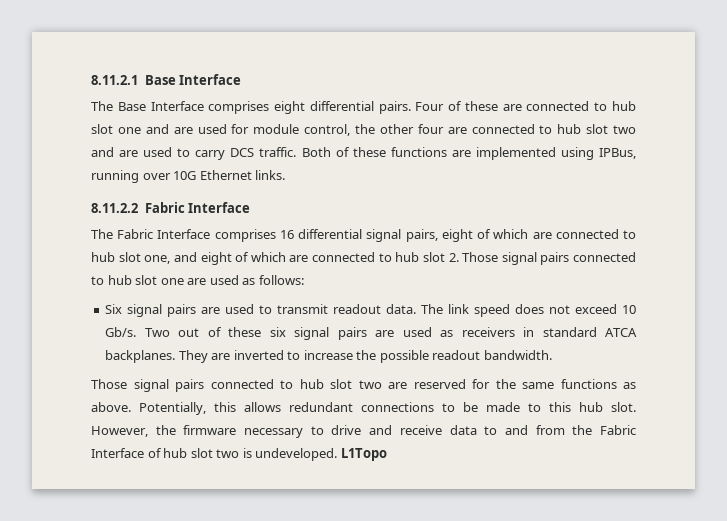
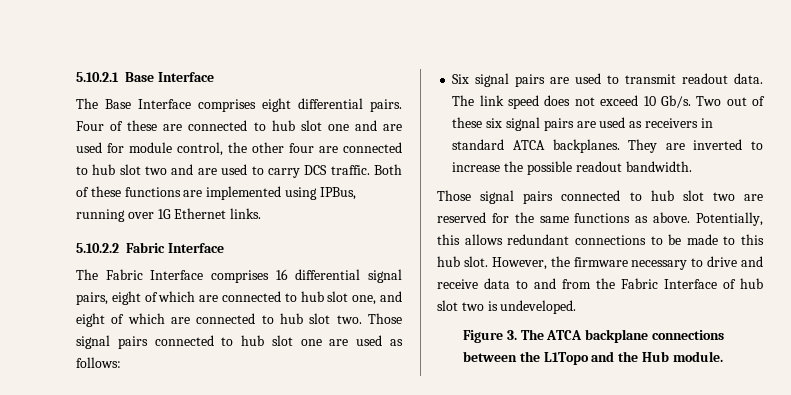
[91,75,138,85] 8.11.2.1 -> [76,72,119,82] 5.10.2.1
[173,171,197,180] 10G -> [157,209,171,219] 1G
[91,203,138,213] 8.11.2.2 -> [76,243,119,253] 5.10.2.2
[448,253,459,262] 2. -> [336,315,362,324] two.
[340,448,387,461] L1Topo -> [463,329,724,343] [463,351,723,365] // Figure 3. The ATCA backplane connections between the L1Topo and the Hub module.

